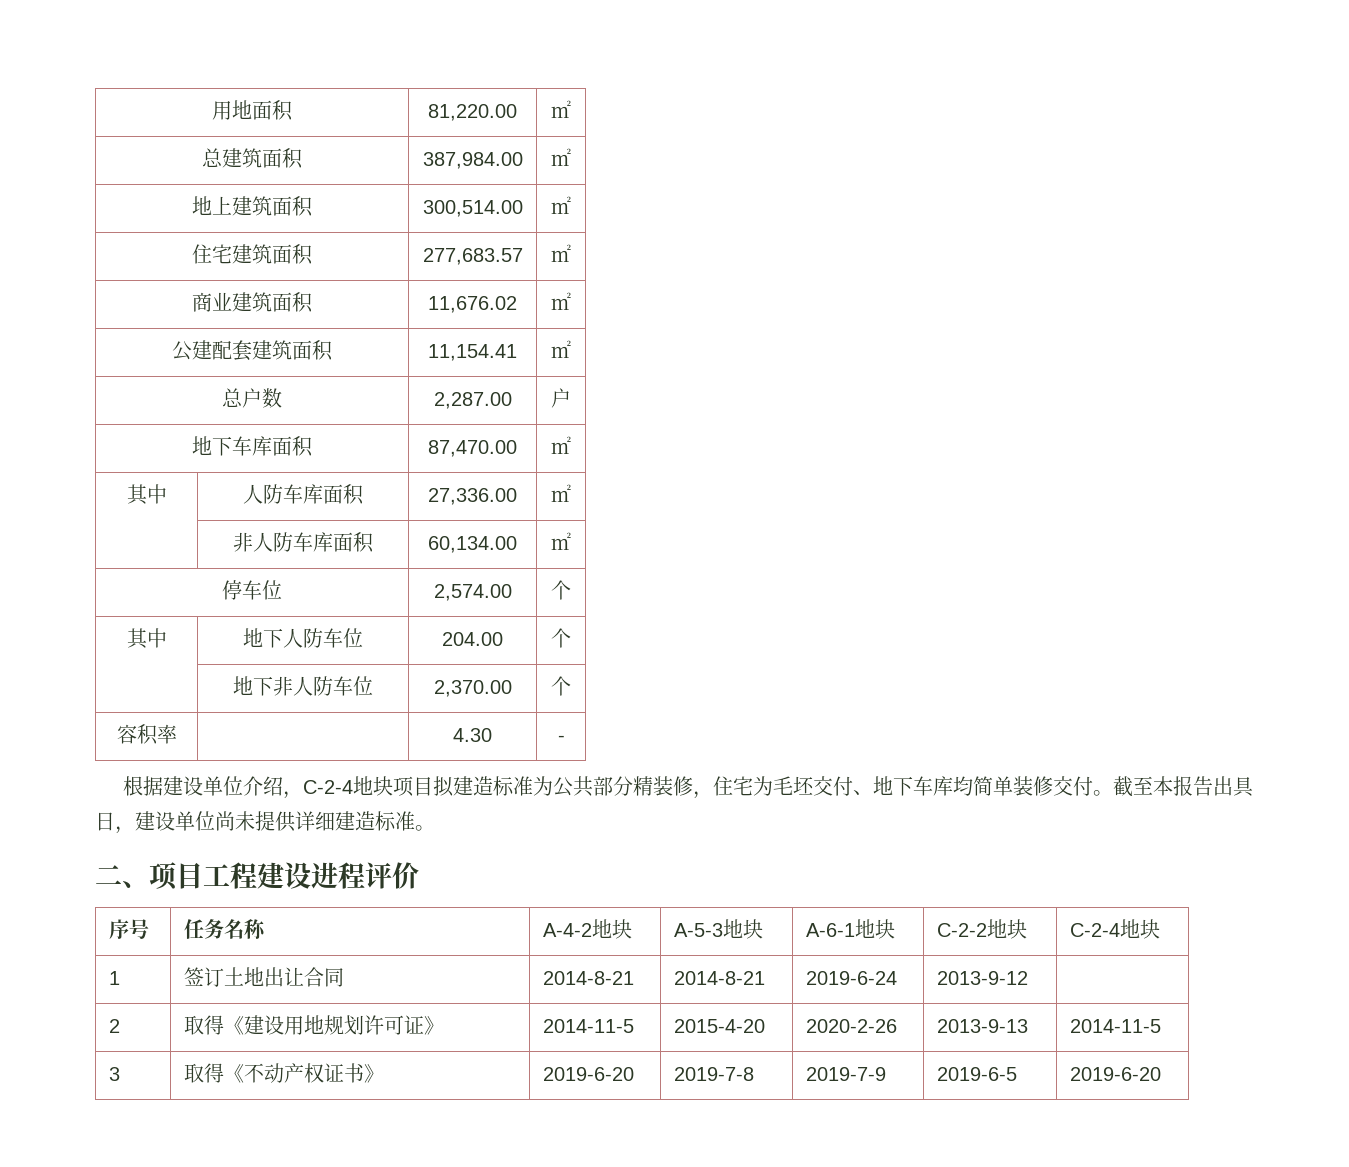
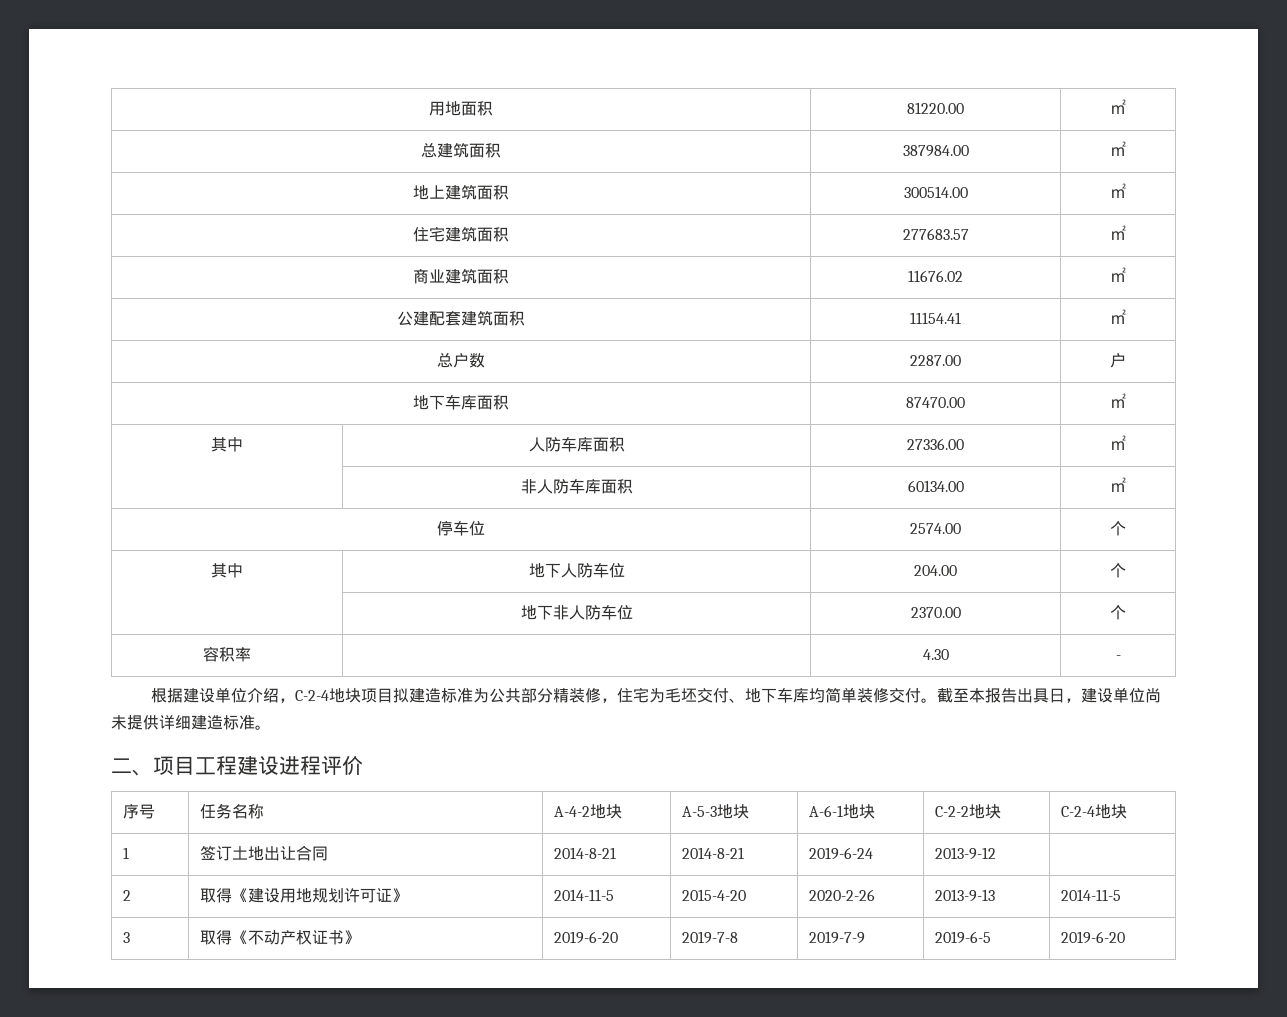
[428,104,517,121] 81,220.00 -> [907,102,964,114] 81220.00
[422,152,523,169] 387,984.00 -> [902,145,969,157] 387984.00
[422,200,523,217] 300,514.00 -> [903,186,968,198] 300514.00
[422,248,523,265] 277,683.57 -> [902,228,969,240] 277683.57
[428,296,517,313] 11,676.02 -> [908,270,963,282] 11676.02
[428,344,517,361] 11,154.41 -> [910,312,961,324] 11154.41
[433,392,512,409] 2,287.00 -> [910,355,961,366] 2287.00
[428,440,517,457] 87,470.00 -> [906,397,965,408] 87470.00
[428,488,517,505] 27,336.00 -> [907,438,964,450] 27336.00
[428,536,517,553] 60,134.00 -> [907,480,964,492] 60134.00
[433,584,512,601] 2,574.00 -> [910,523,961,534] 2574.00
[433,680,512,697] 2,370.00 -> [910,607,961,618] 2370.00

